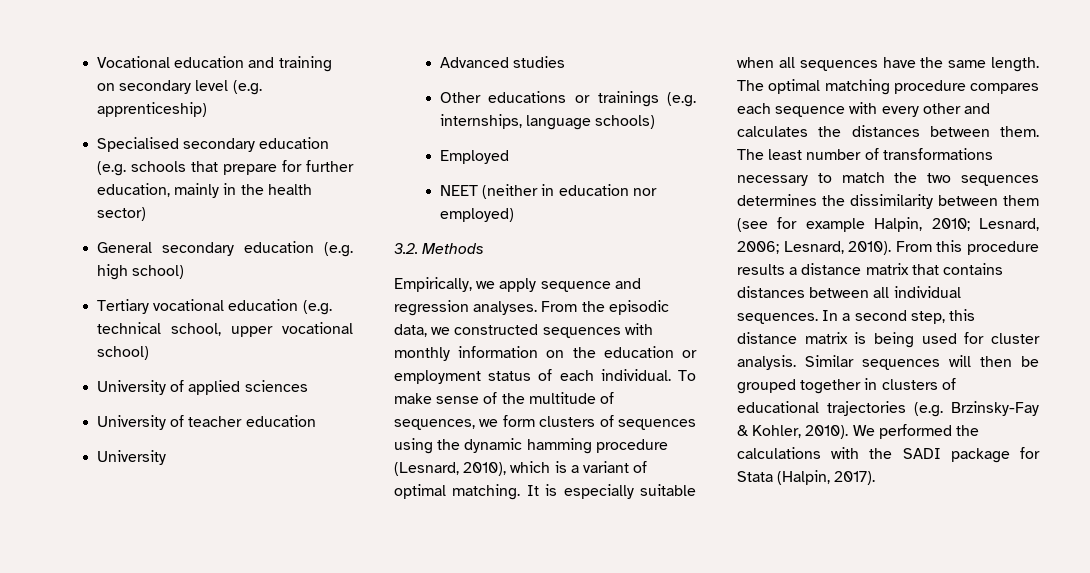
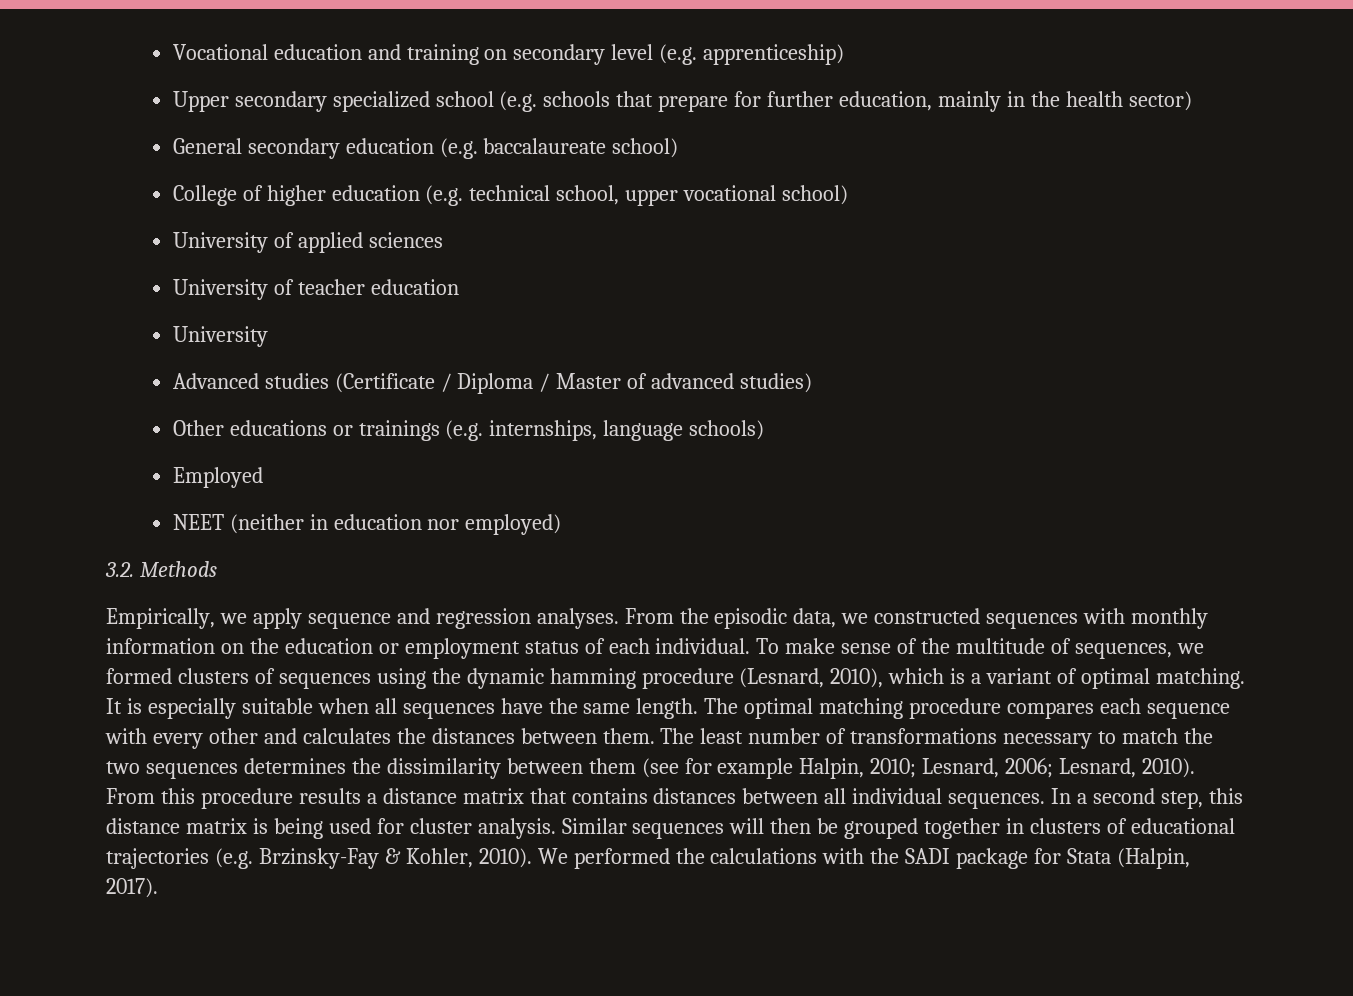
[96,137,330,152] Specialised secondary education -> [172,91,494,112] Upper secondary specialized school
[96,264,185,280] [96,299,225,314] high school) // Tertiary vocational -> [483,138,679,158] [172,185,326,206] baccalaureate school) // College of higher
(566, 62) none -> [334,373,813,394] (Certificate / Diploma / Master of advanced studies)
[502,415,535,427] form -> [106,668,172,684] formed

